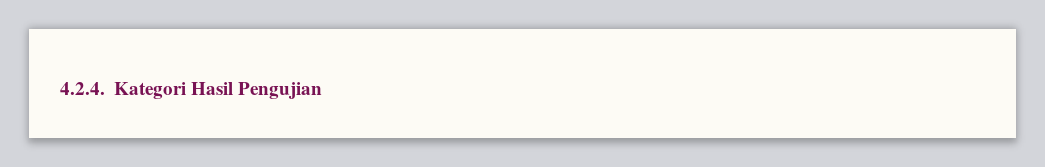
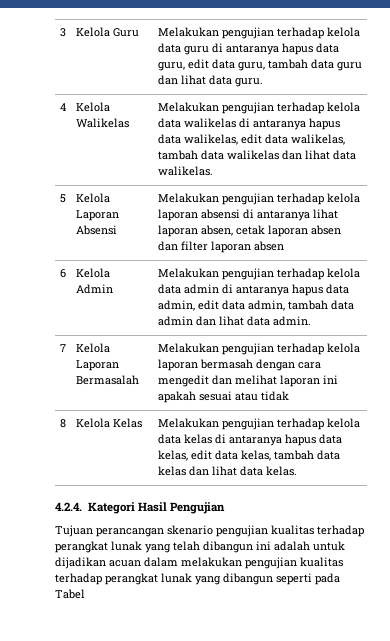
[60,82,323,99] 4.2.4. Kategori Hasil Pengujian -> [59,28,66,37] [75,27,139,37] [157,27,360,39] [157,43,339,55] [157,59,362,71] [157,75,263,87] [59,103,66,111] [75,102,110,112] [75,118,129,128] [157,102,360,114] [157,118,340,130] [157,134,345,145] [157,150,356,160] [157,166,213,176] [59,194,66,203] [75,193,110,203] [75,210,119,221] [75,225,117,235] [157,193,360,205] [157,209,338,221] [157,225,341,237] [157,241,284,253] [59,269,66,278] [75,268,110,278] [75,284,113,294] [157,268,360,280] [157,284,349,296] [157,300,354,311] [157,316,311,326] [59,344,66,352] [75,343,110,353] [75,360,119,371] [75,375,139,385] [157,343,360,355] [157,359,321,371] [157,375,338,387] [157,391,289,403] [59,419,66,428] [75,418,142,428] [157,418,360,430] [157,434,342,446] [157,450,340,461] [157,466,297,476] [55,502,225,514] [55,525,364,537] [55,541,345,553] [55,557,343,569] [55,573,340,585] [55,589,85,599] 3 | Kelola Guru | Melakukan pengujian terhadap kelola data guru di antaranya hapus data guru, edit data guru, tambah data guru dan lihat data guru. // 4 | Kelola Walikelas | Melakukan pengujian terhadap kelola data walikelas di antaranya hapus data walikelas, edit data walikelas, tambah data walikelas dan lihat data walikelas. // 5 | Kelola Laporan Absensi | Melakukan pengujian terhadap kelola laporan absensi di antaranya lihat laporan absen, cetak laporan absen dan filter laporan absen // 6 | Kelola Admin | Melakukan pengujian terhadap kelola data admin di antaranya hapus data admin, edit data admin, tambah data admin dan lihat data admin. // 7 | Kelola Laporan Bermasalah | Melakukan pengujian terhadap kelola laporan bermasah dengan cara mengedit dan melihat laporan ini apakah sesuai atau tidak // 8 | Kelola Kelas | Melakukan pengujian terhadap kelola data kelas di antaranya hapus data kelas, edit data kelas, tambah data kelas dan lihat data kelas. // 4.2.4. Kategori Hasil Pengujian // Tujuan perancangan skenario pengujian kualitas terhadap perangkat lunak yang telah dibangun ini adalah untuk dijadikan acuan dalam melakukan pengujian kualitas terhadap perangkat lunak yang dibangun seperti pada Tabel

